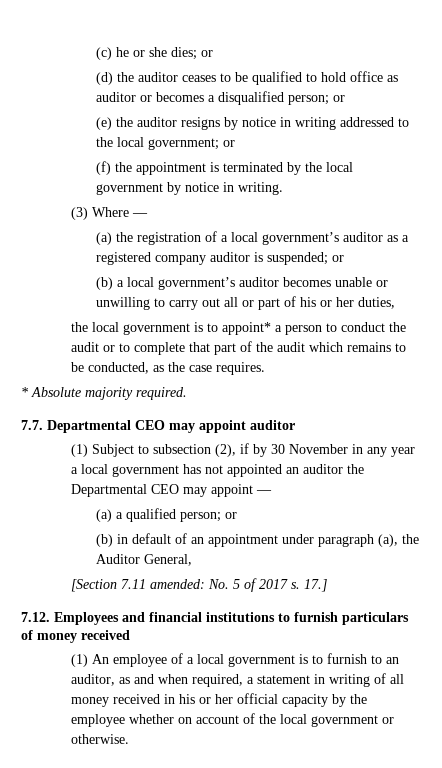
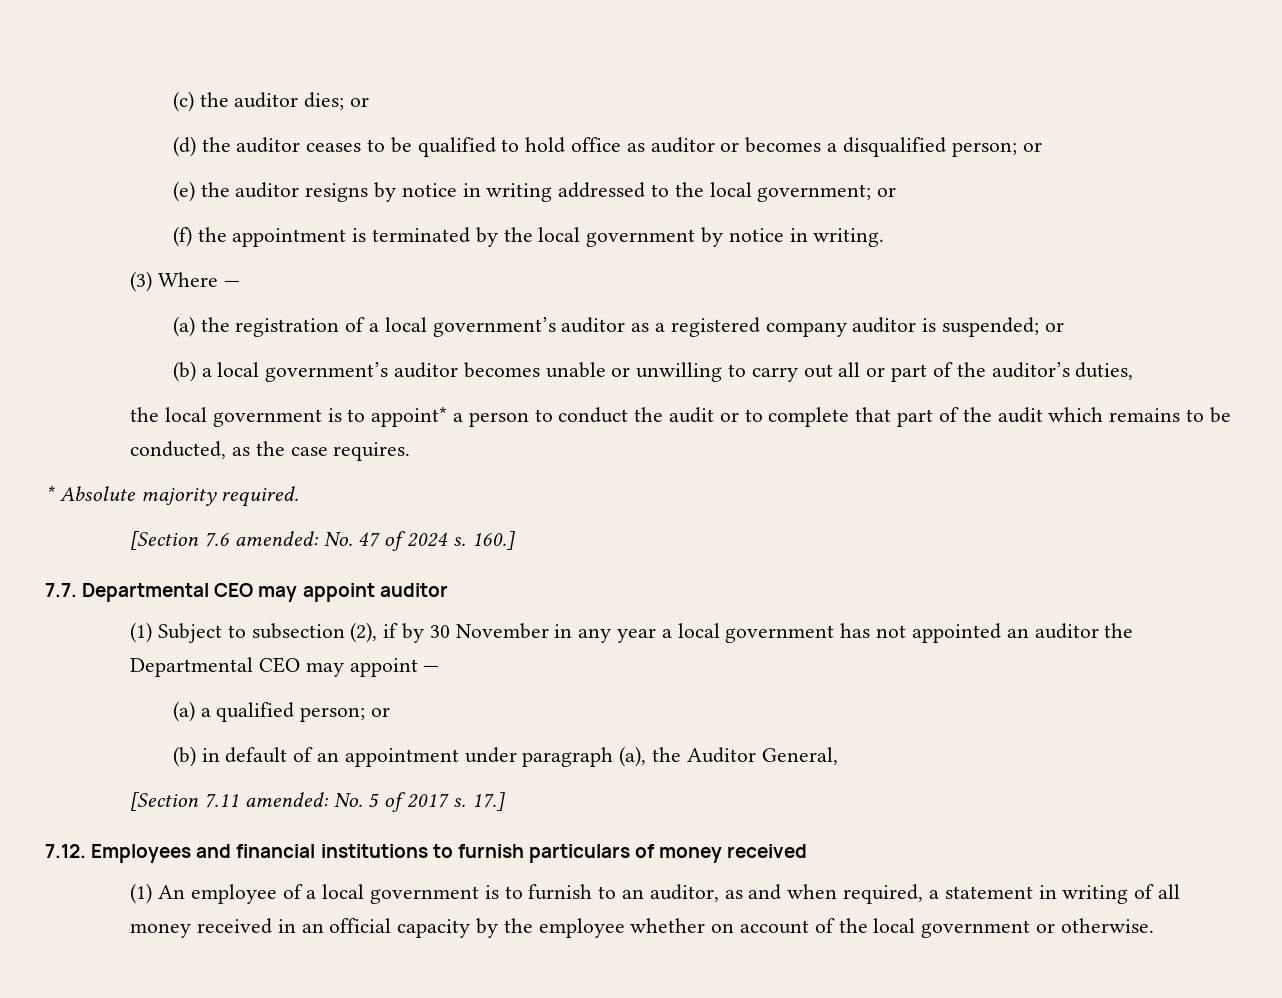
[116,47,168,57] he or she -> [199,92,299,108] the auditor
[300,297,355,307] his or her -> [956,362,1070,378] the auditor’s
(187, 393) none -> [130,531,515,551] // [Section 7.6 amended: No. 47 of 2024 s. 160.]
[179,694,234,704] his or her -> [301,923,324,933] an

